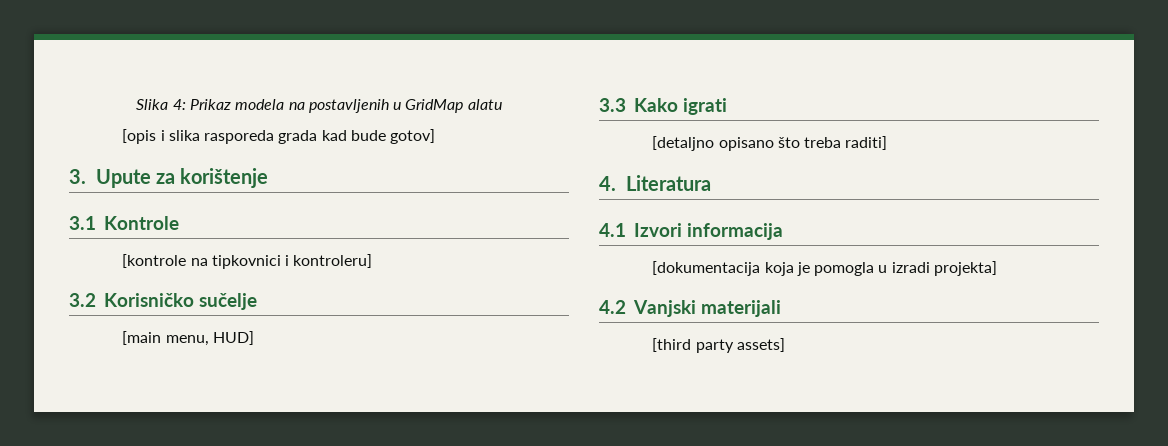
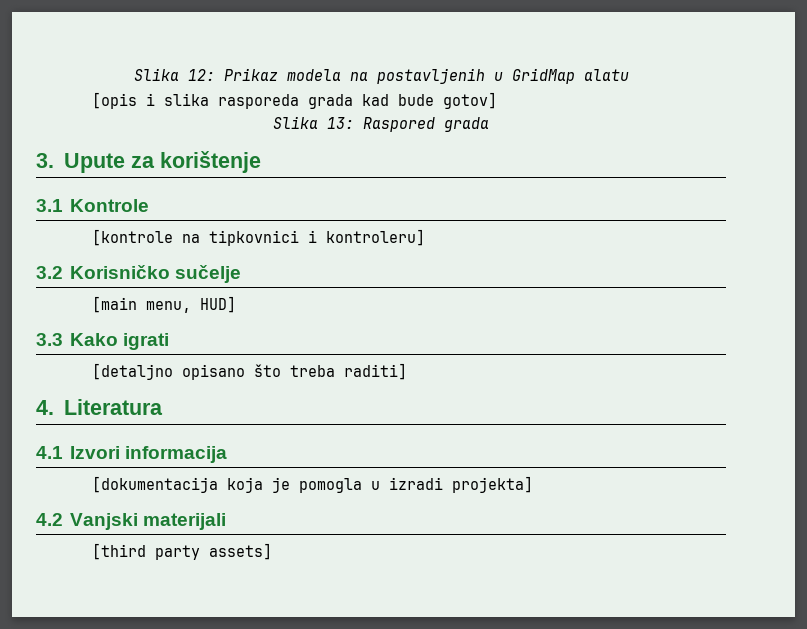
[136,99,186,110] Slika 4: -> [133,68,215,81] Slika 12:
(436, 136) none -> [273,116,489,132] // Slika 13: Raspored grada

